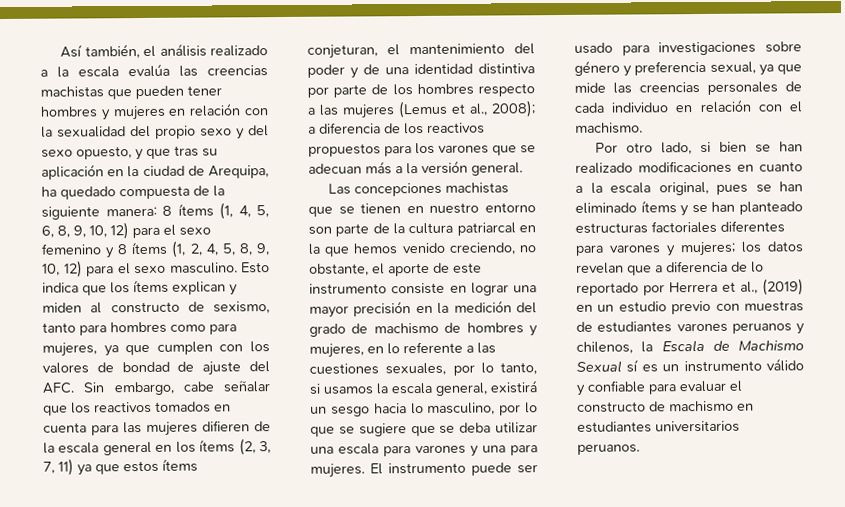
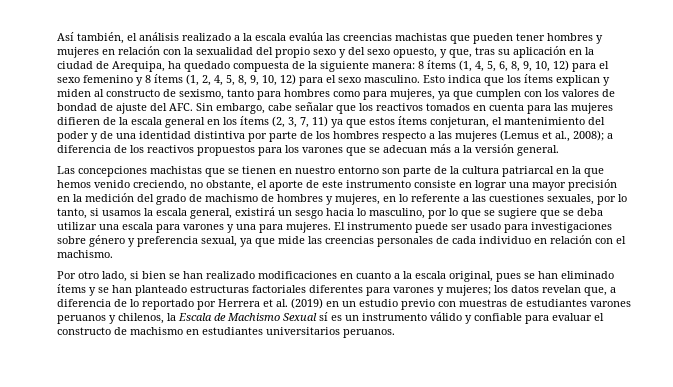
[146,148,171,159] que -> [449,49,472,58] que,
[627,265,652,276] que -> [584,287,607,296] que,
[740,281,758,294] al., -> [276,299,288,307] al.

